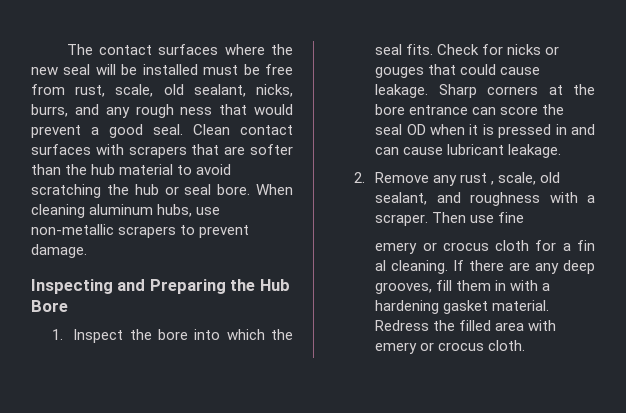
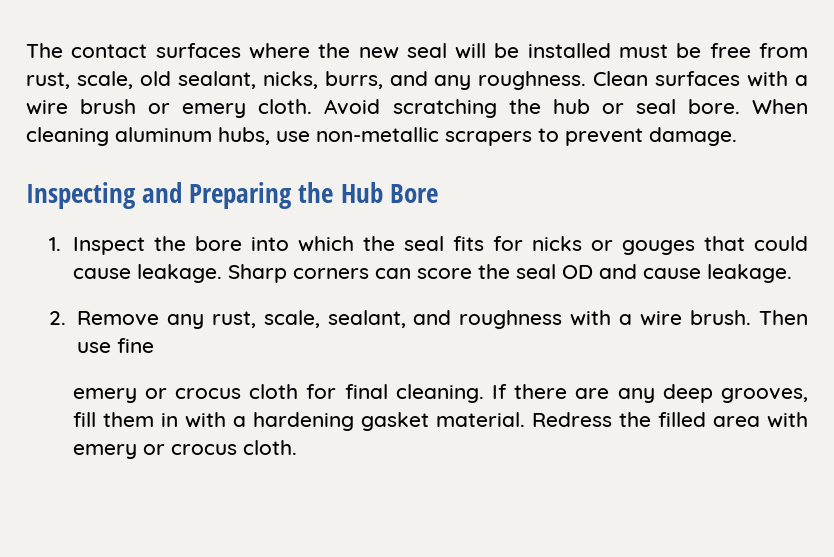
[135,104,294,118] [31,124,293,138] [31,144,293,158] [31,164,232,175] rough ness that would prevent a good seal. Clean contact surfaces with scrapers that are softer than the hub material to avoid -> [478,71,808,90] [26,99,381,118] roughness. Clean surfaces with a wire brush or emery cloth. Avoid
[406,44,480,55] fits. Check -> [452,236,484,251] fits
[548,84,595,95] [375,104,469,115] at the bore entrance -> (369, 273) none
[430,124,595,138] [375,144,505,155] when it is pressed in and can cause lubricant -> [598,264,701,279] and cause
[460,172,561,185] rust , scale, old -> [211,310,320,328] rust, scale,
[375,214,429,226] scraper. -> [640,310,752,326] wire brush.
[562,240,595,251] [375,260,387,271] a fin al -> [344,384,388,399] final

